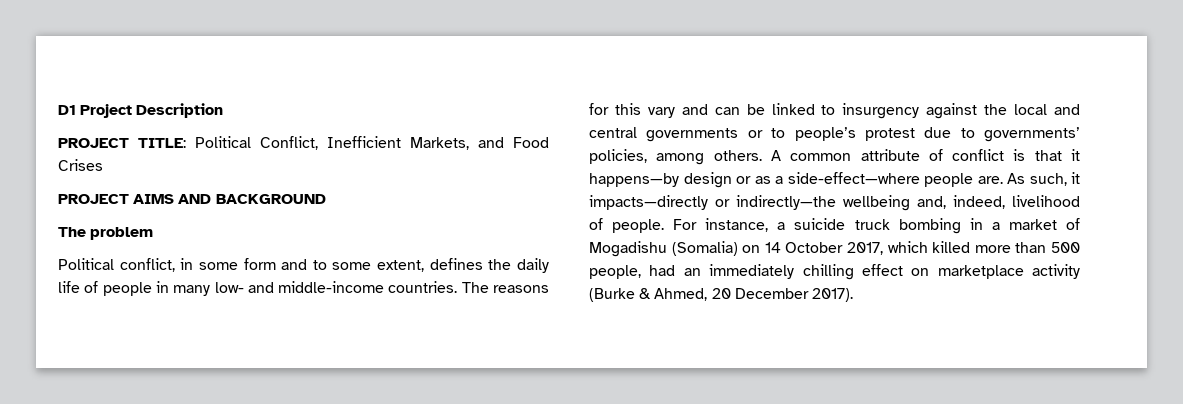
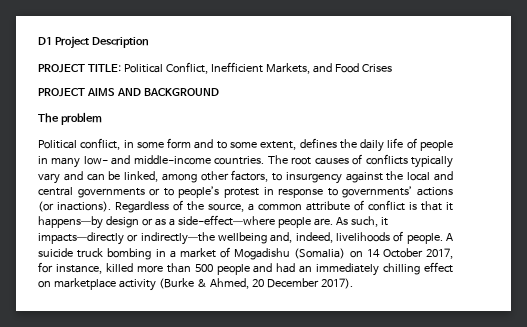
[493,285,549,293] [589,103,815,118] reasons for this vary and can be linked -> [291,154,453,168] [38,170,269,184] root causes of conflicts typically vary and can be linked, among other factors,
[924,127,1080,142] [589,149,781,165] due to governments’ policies, among others. A -> [263,186,453,198] [38,200,254,213] in response to governments’ actions (or inactions). Regardless of the source, a
[1012,195,1080,207] livelihood -> [336,232,390,242] livelihoods
[673,218,786,232] For instance, a -> [445,233,453,241] A
[887,241,928,253] which -> [38,262,102,274] for instance,
[589,265,641,279] people, -> [216,263,273,275] people and

